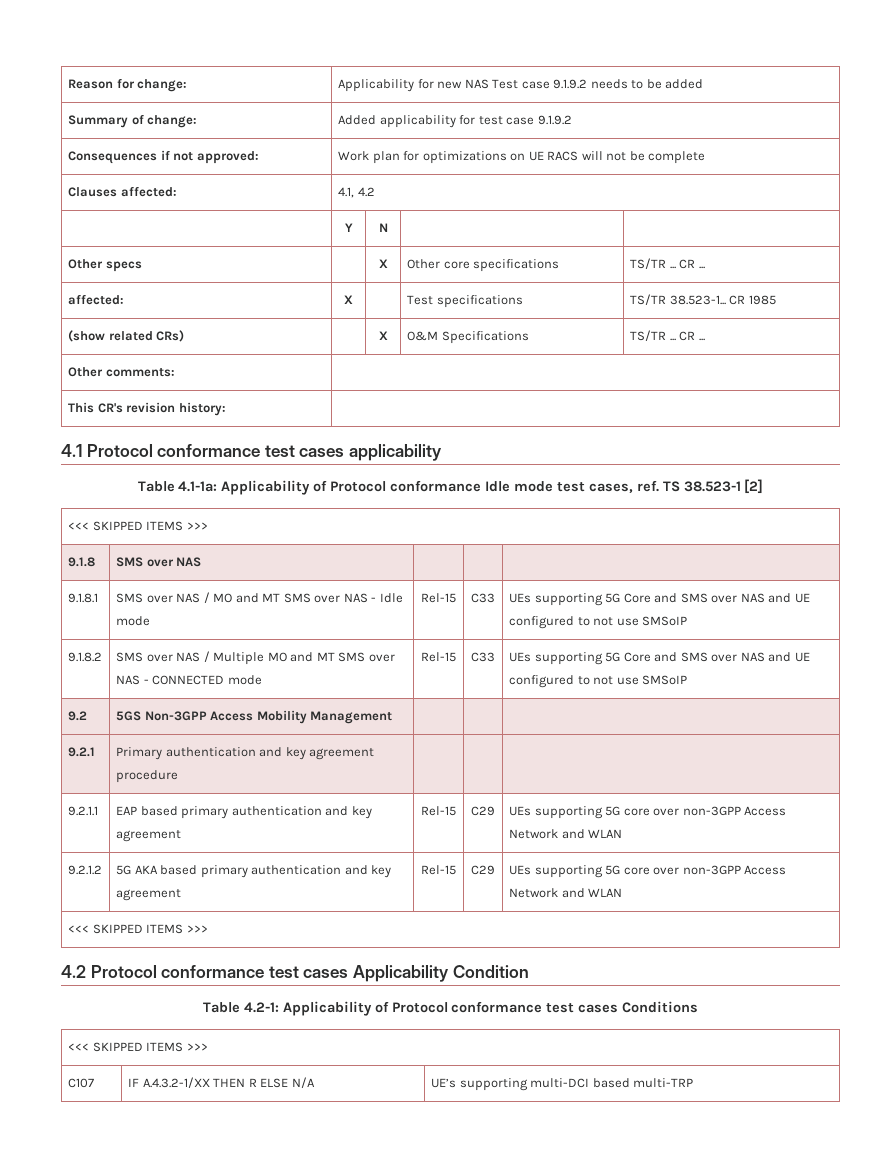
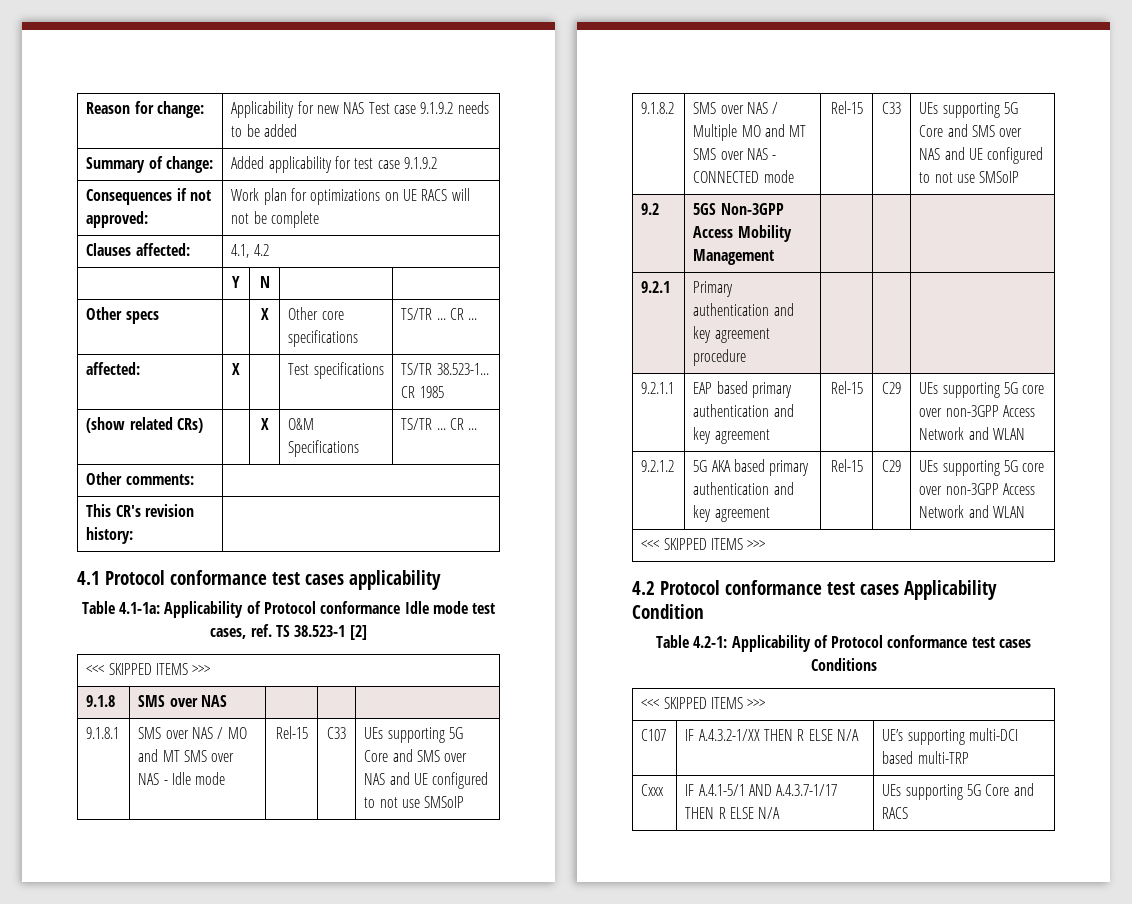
(694, 1083) none -> [641,784,665,796] [685,784,838,796] [685,807,781,819] [882,783,1034,800] [882,807,909,819] // Cxxx | IF A.4.1-5/1 AND A.4.3.7-1/17 THEN R ELSE N/A | UEs supporting 5G Core and RACS

